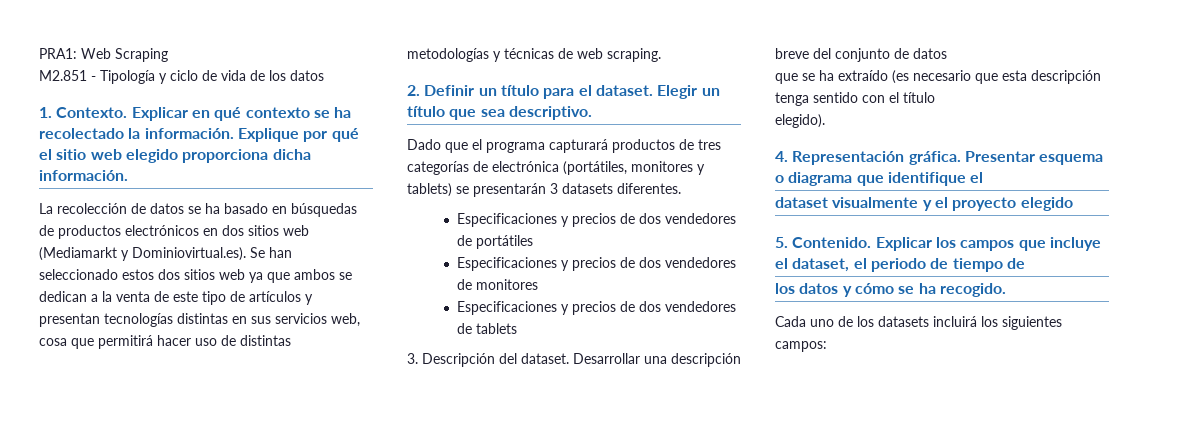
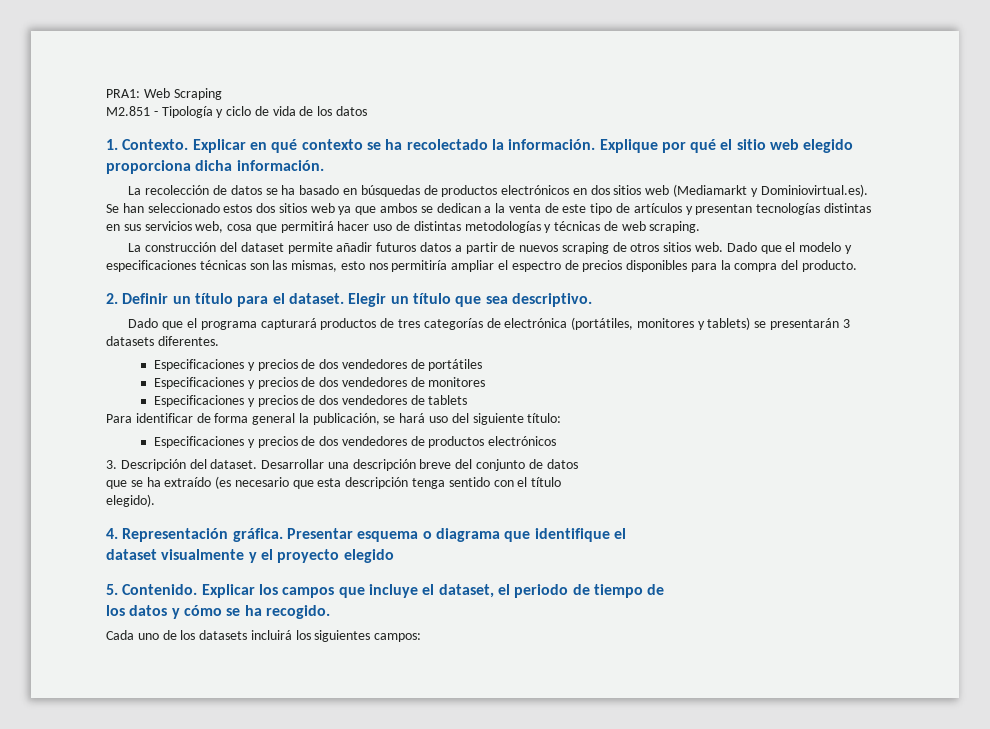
(661, 55) none -> [128,242,852,254] [106,260,858,272] // La construcción del dataset permite añadir futuros datos a partir de nuevos scraping de otros sitios web. Dado que el modelo y especificaciones técnicas son las mismas, esto nos permitiría ampliar el espectro de precios disponibles para la compra del producto.
(517, 328) none -> [106,413,562,425] [153,436,557,448] // Para identificar de forma general la publicación, se hará uso del siguiente título: // Especificaciones y precios de dos vendedores de productos electrónicos

